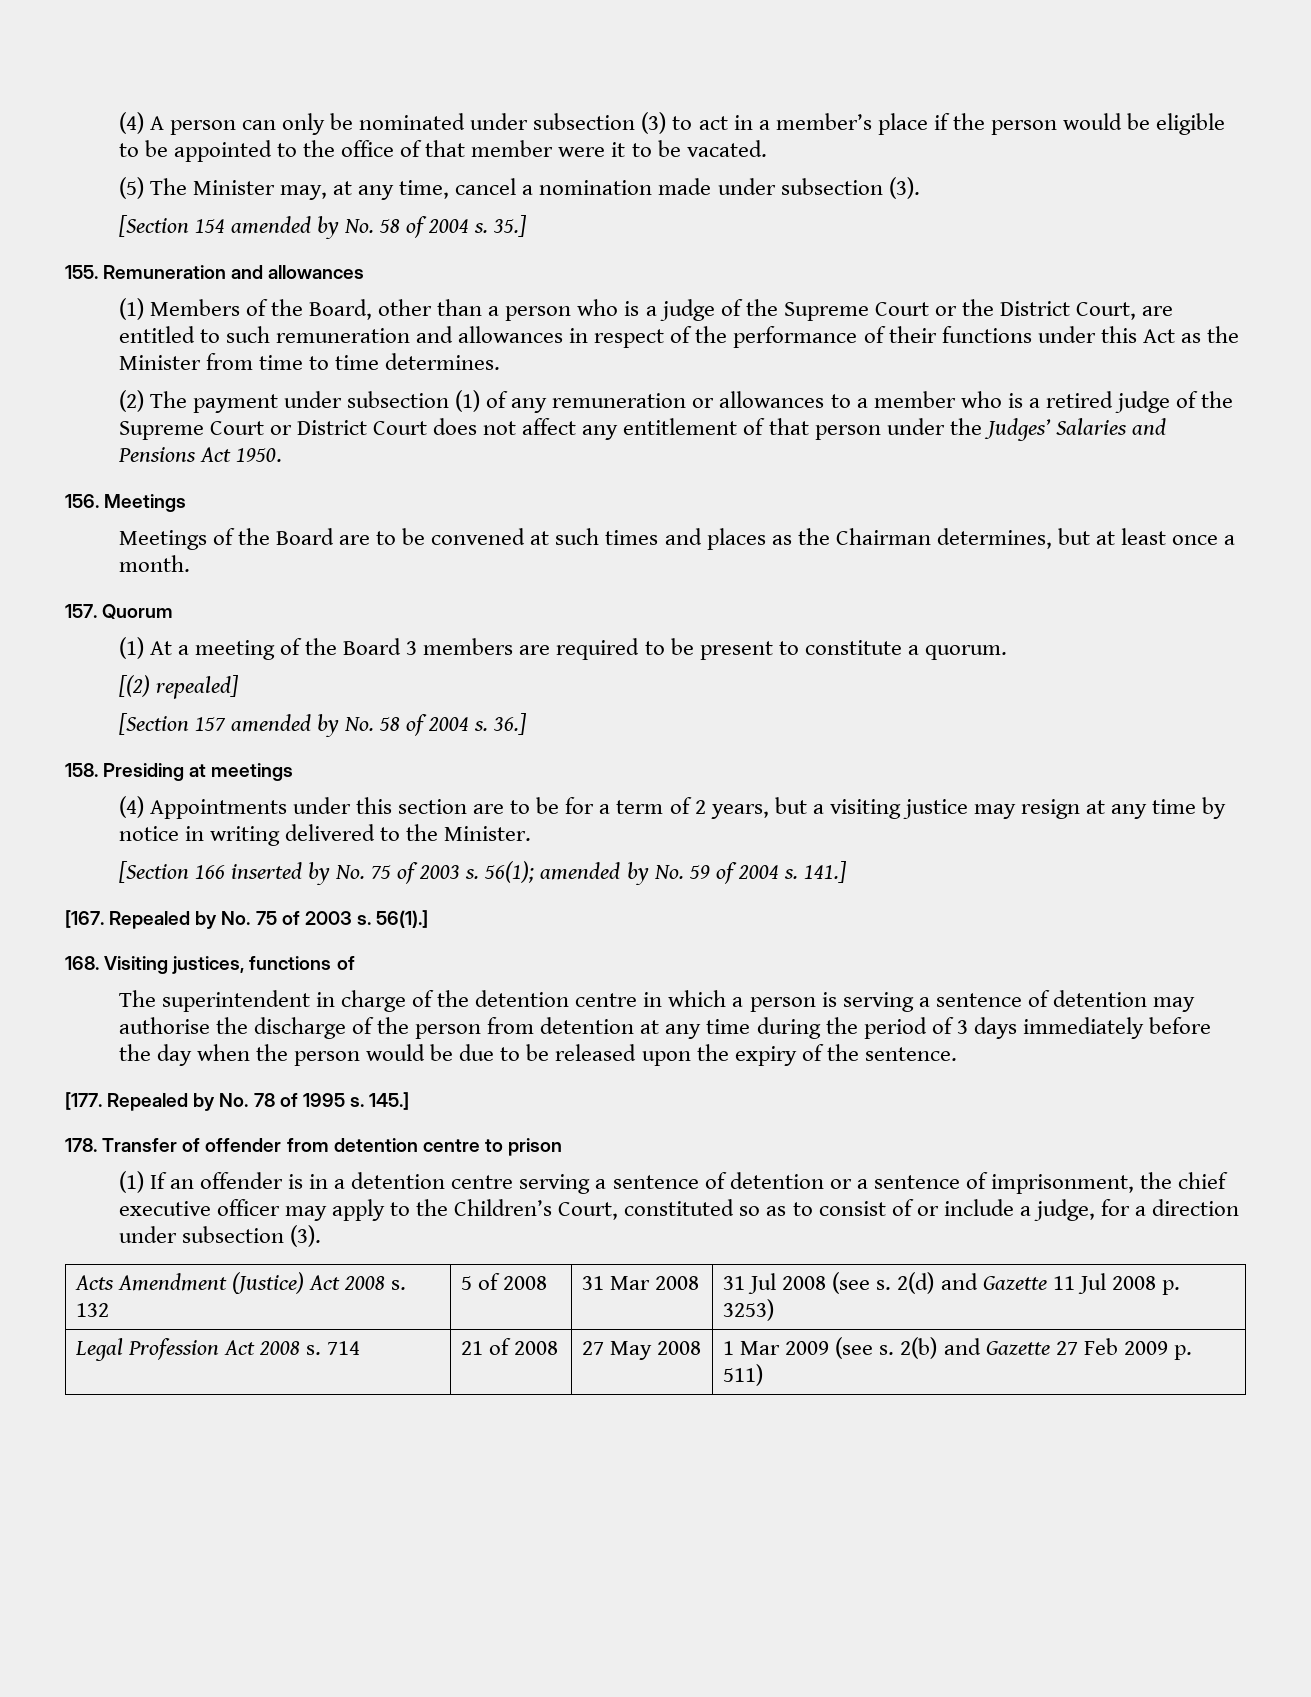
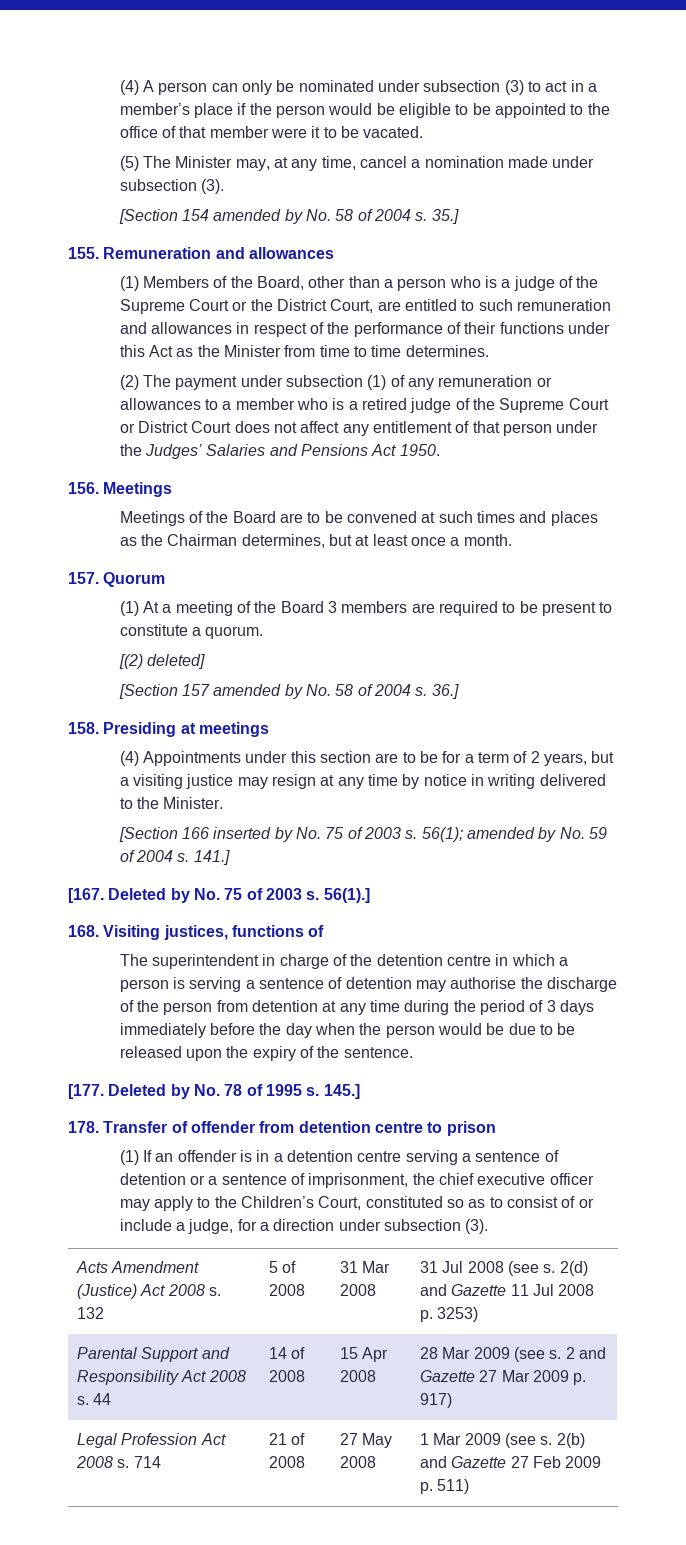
[155,675,239,699] repealed] -> [146,654,205,669] deleted]
[109,911,191,929] Repealed -> [108,888,167,900] Deleted
[107,1093,189,1111] Repealed -> [108,1084,167,1096] Deleted
(775, 1310) none -> [77,1347,230,1362] [77,1370,246,1385] [77,1393,112,1405] [269,1347,306,1359] [269,1370,306,1382] [340,1347,389,1362] [340,1370,377,1382] [420,1347,606,1362] [420,1370,587,1385] [420,1393,453,1408] // Parental Support and Responsibility Act 2008 s. 44 | 14 of 2008 | 15 Apr 2008 | 28 Mar 2009 (see s. 2 and Gazette 27 Mar 2009 p. 917)

